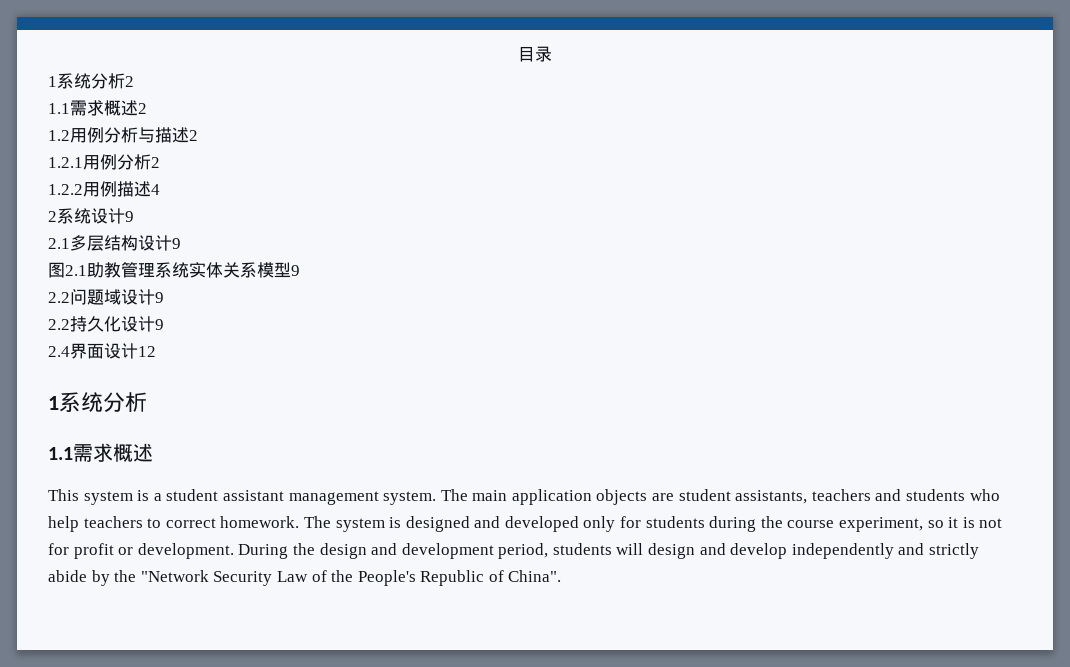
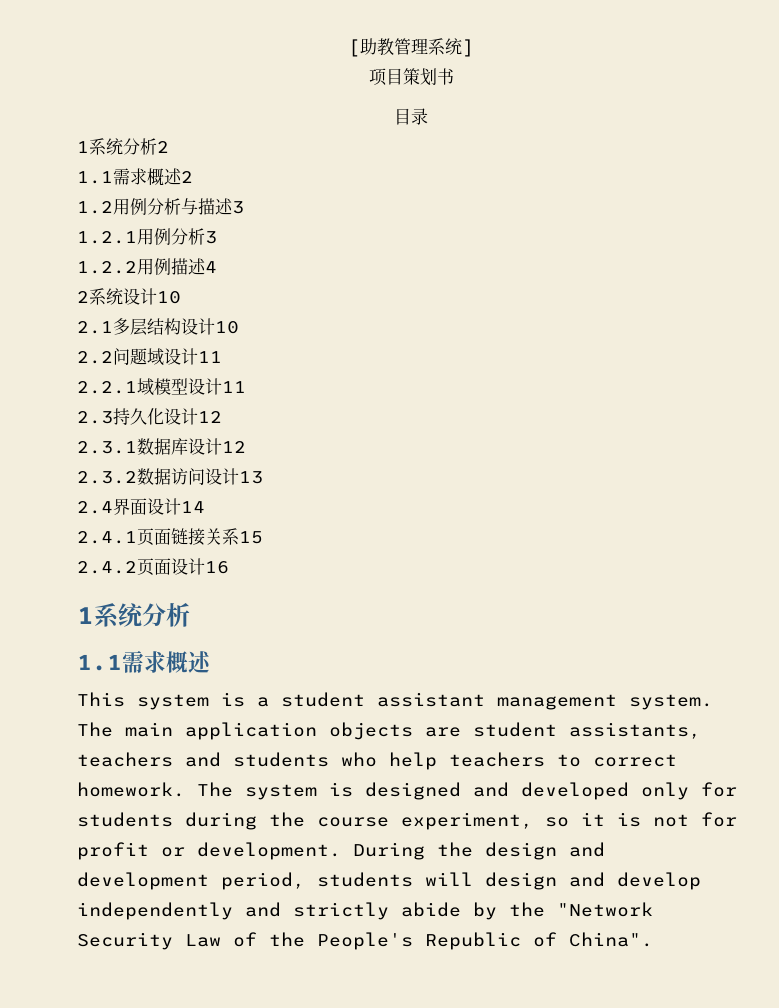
(518, 54) none -> [348,38,474,57] [368,68,454,86] [助教管理系统] // 项目策划书 //
[189,130,198,141] 2 -> [232,201,244,214] 3
[151,157,160,168] 2 -> [205,231,217,244] 3
[125,211,134,222] 9 -> [157,291,181,304] 10
[172,238,181,249] [48,262,300,278] [48,289,164,305] [48,316,164,332] [48,343,156,359] 9 // 图2.1助教管理系统实体关系模型9 // 2.2问题域设计9 // 2.2持久化设计9 // 2.4界面设计12 -> [215,321,239,334] [77,348,222,366] [77,378,246,396] [77,408,222,425] [77,438,246,455] [77,468,263,485] [77,498,205,515] [77,528,263,546] [77,558,229,576] 10 // 2.2问题域设计11 // 2.2.1域模型设计11 // 2.3持久化设计12 // 2.3.1数据库设计12 // 2.3.2数据访问设计13 // 2.4界面设计14 // 2.4.1页面链接关系15 // 2.4.2页面设计16

